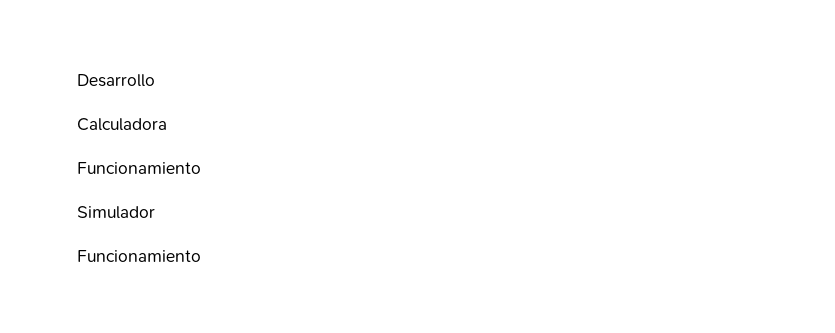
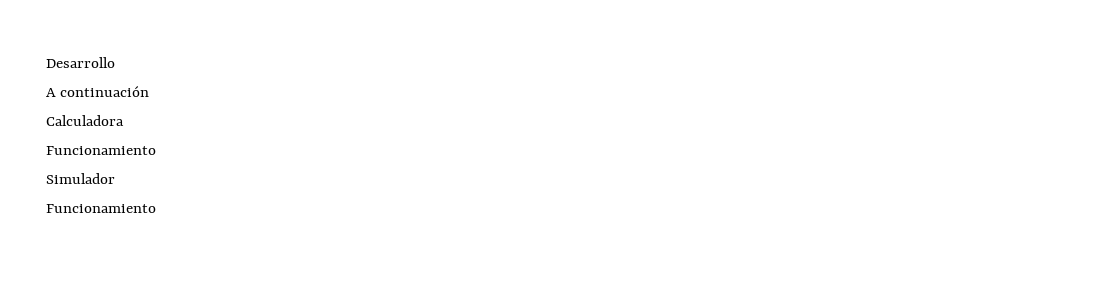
(155, 80) none -> [46,86,150,97] // A continuación

